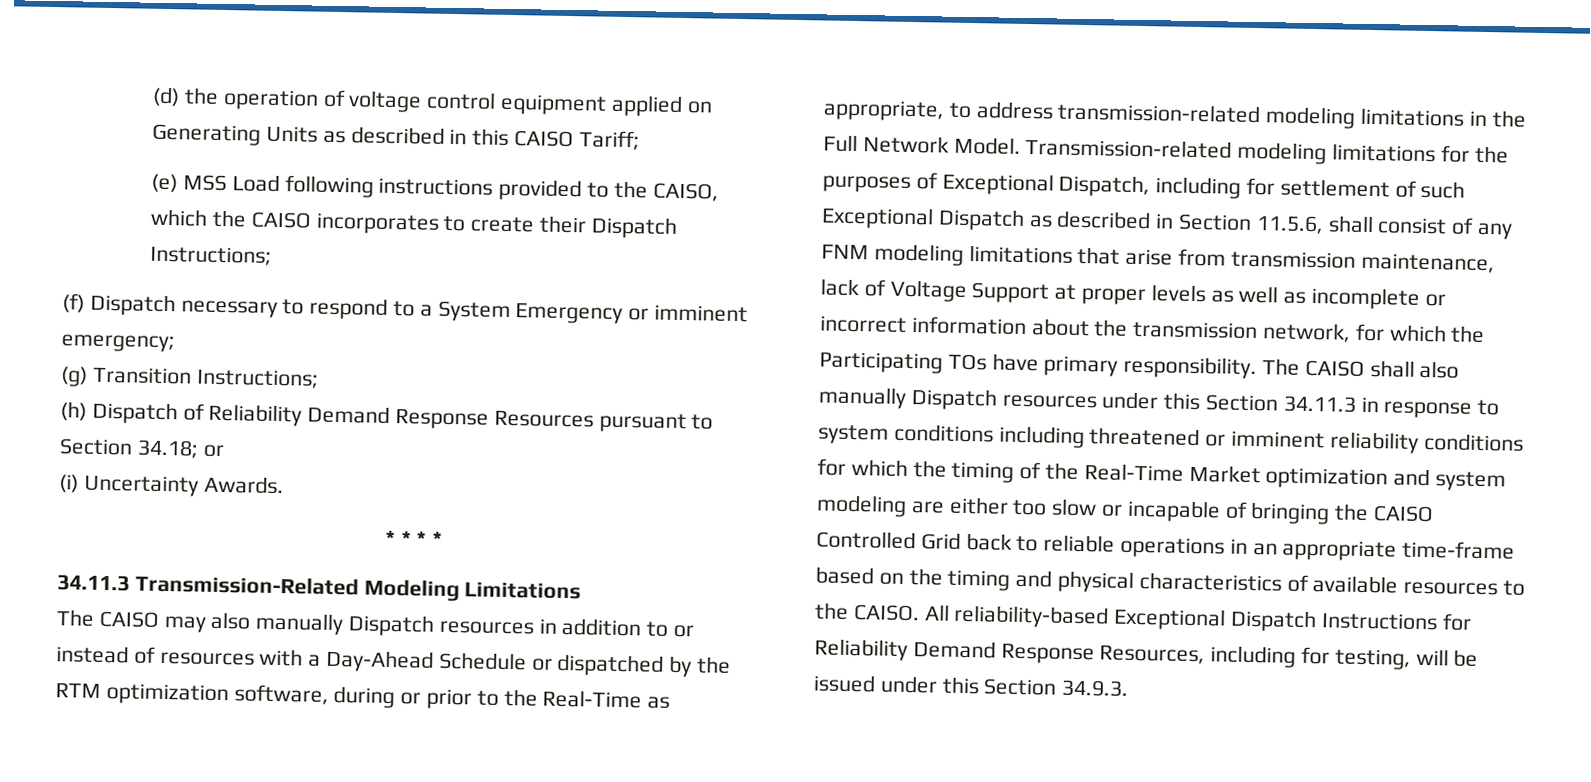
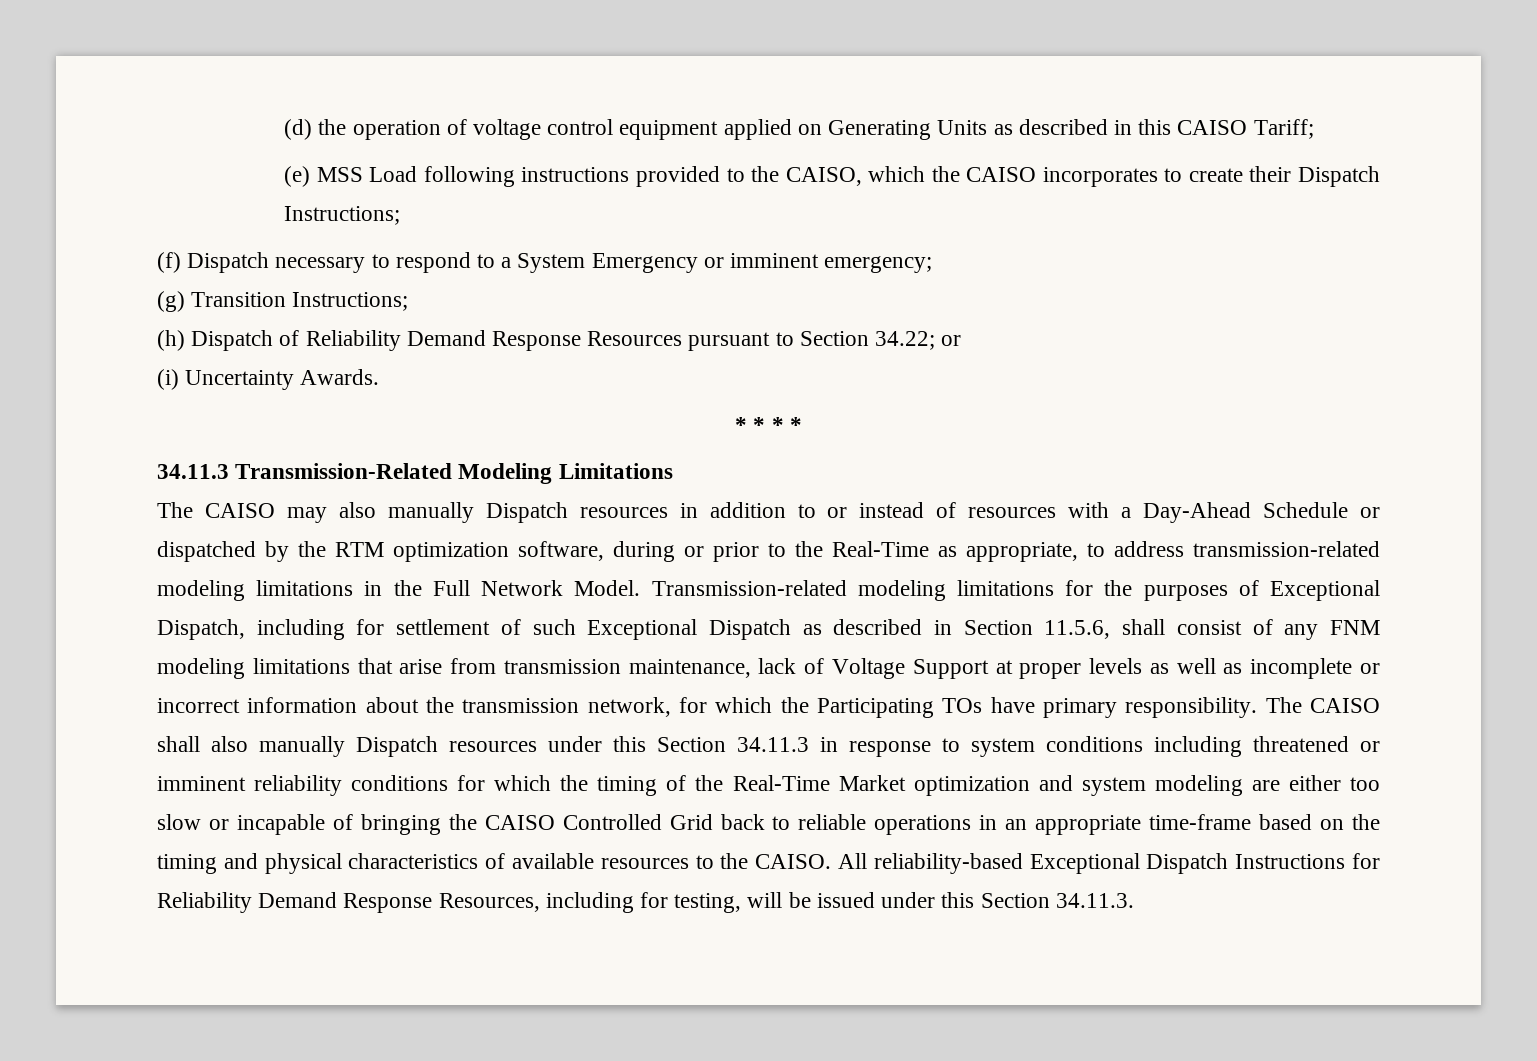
[136,439,199,459] 34.18; -> [875,331,936,350] 34.22;
[1061,679,1129,697] 34.9.3. -> [1055,893,1134,908] 34.11.3.

